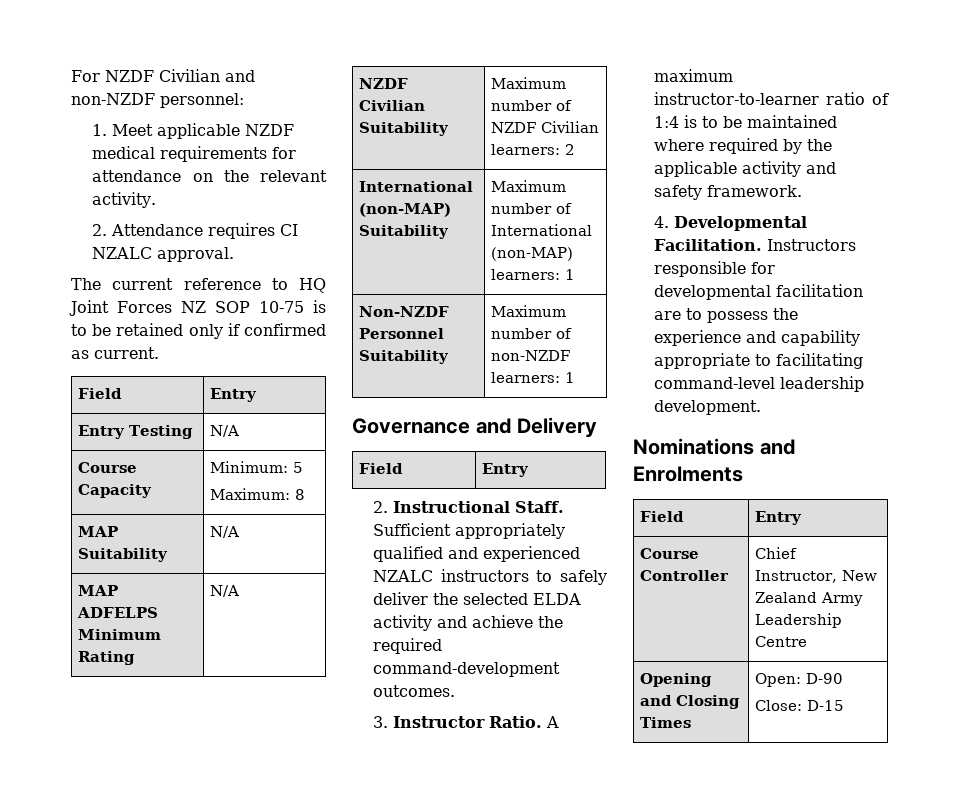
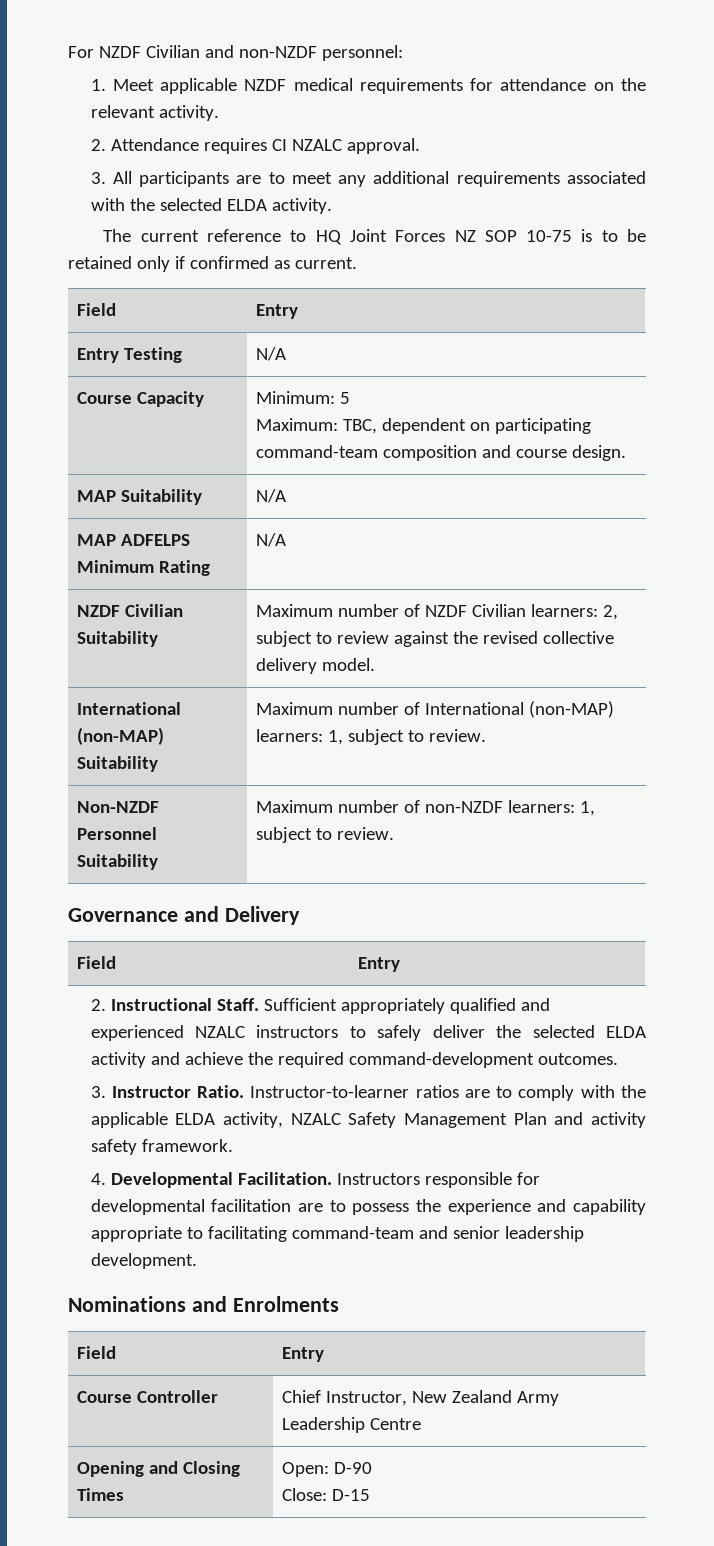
(235, 254) none -> [90,171,646,187] [90,198,332,214] // 3. All participants are to meet any additional requirements associated with the selected ELDA activity.
[295,489,306,500] 8 -> [343,418,592,434] [256,445,627,461] TBC, dependent on participating command-team composition and course design.
[565,144,576,155] 2 -> [603,605,619,620] [256,631,615,647] [256,658,376,674] 2, subject to review against the revised collective delivery model.
[565,269,576,280] 1 -> [328,729,487,745] 1, subject to review.
[565,372,576,383] 1 -> [580,801,596,816] [256,827,395,843] 1, subject to review.
[546,716,560,728] [654,69,734,82] [654,92,889,105] [654,115,838,128] [654,138,833,154] [654,161,837,177] A maximum instructor-to-learner ratio of 1:4 is to be maintained where required by the applicable activity and -> [250,1085,646,1101] [90,1112,646,1128] Instructor-to-learner ratios are to comply with the applicable ELDA activity, NZALC Safety Management Plan and activity
[654,377,776,389] command-level -> [291,1226,500,1239] command-team and senior

